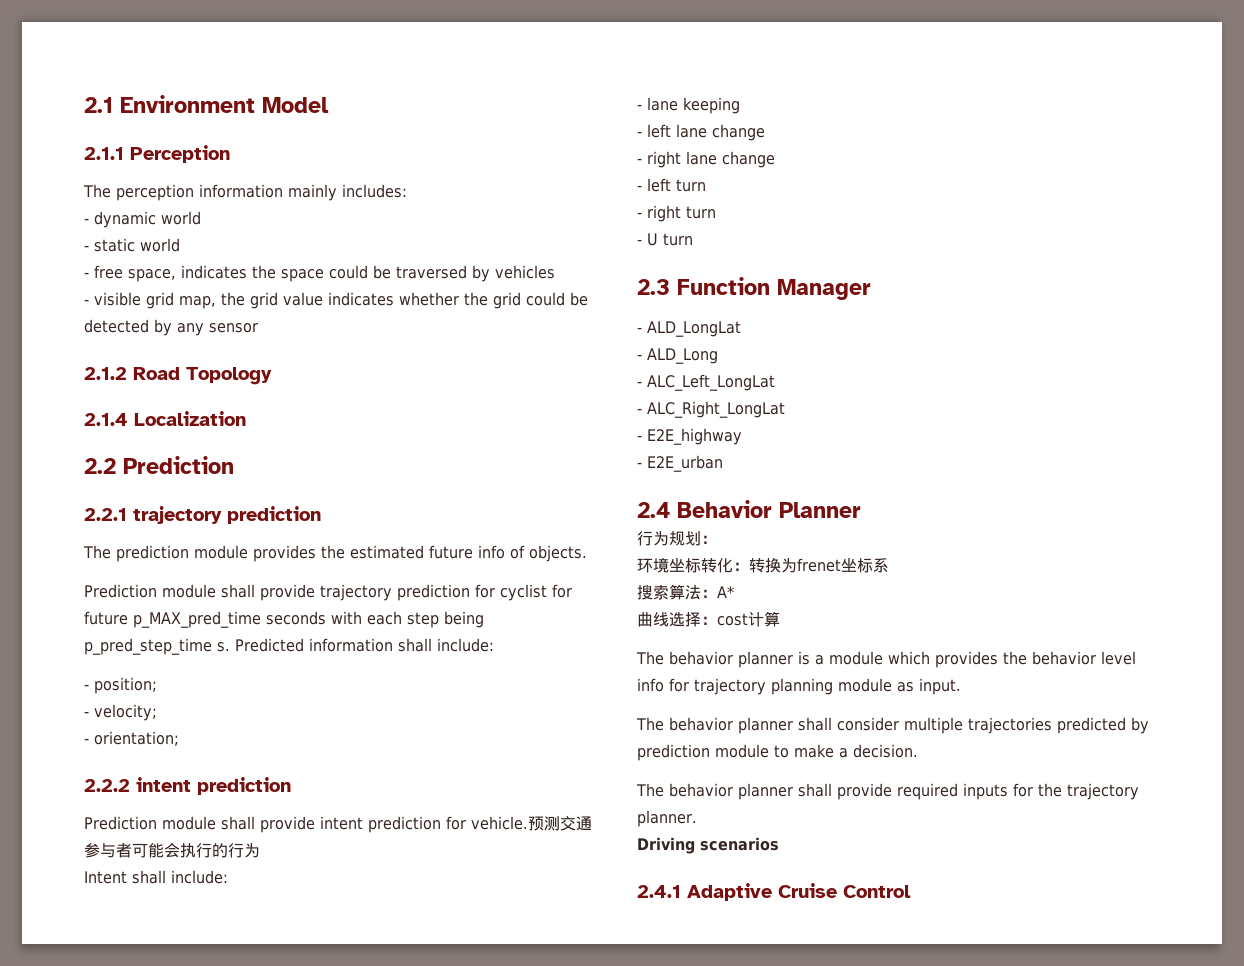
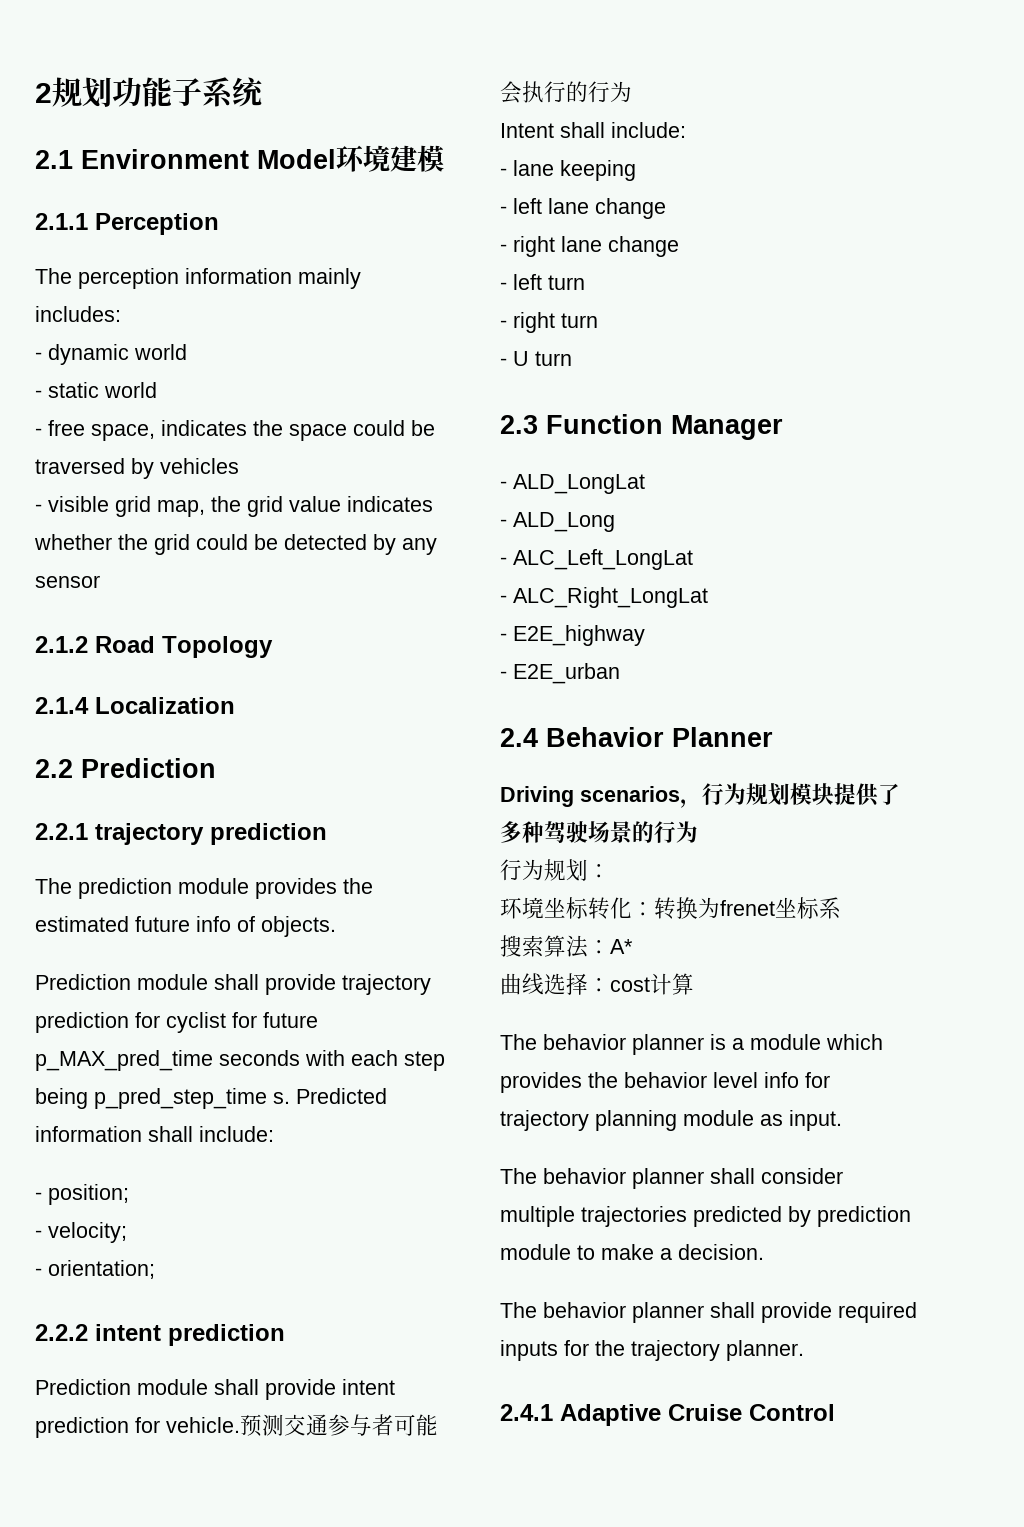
(84, 105) none -> [35,77,264,108] 2规划功能子系统 //
(329, 105) none -> [336,145,444,172] 环境建模
(861, 510) none -> [500,783,900,808] [500,821,698,844] // Driving scenarios，行为规划模块提供了多种驾驶场景的行为
[637,837,779,854] // Driving scenarios -> (804, 1350) none

